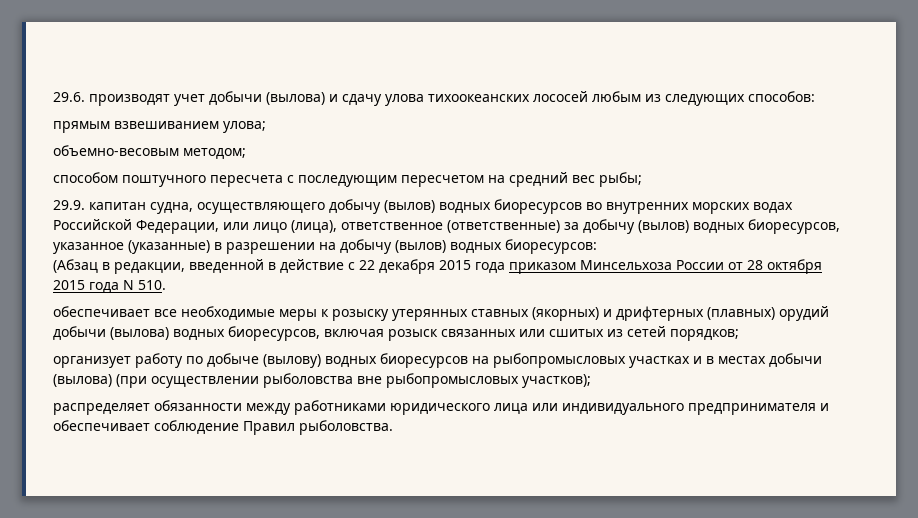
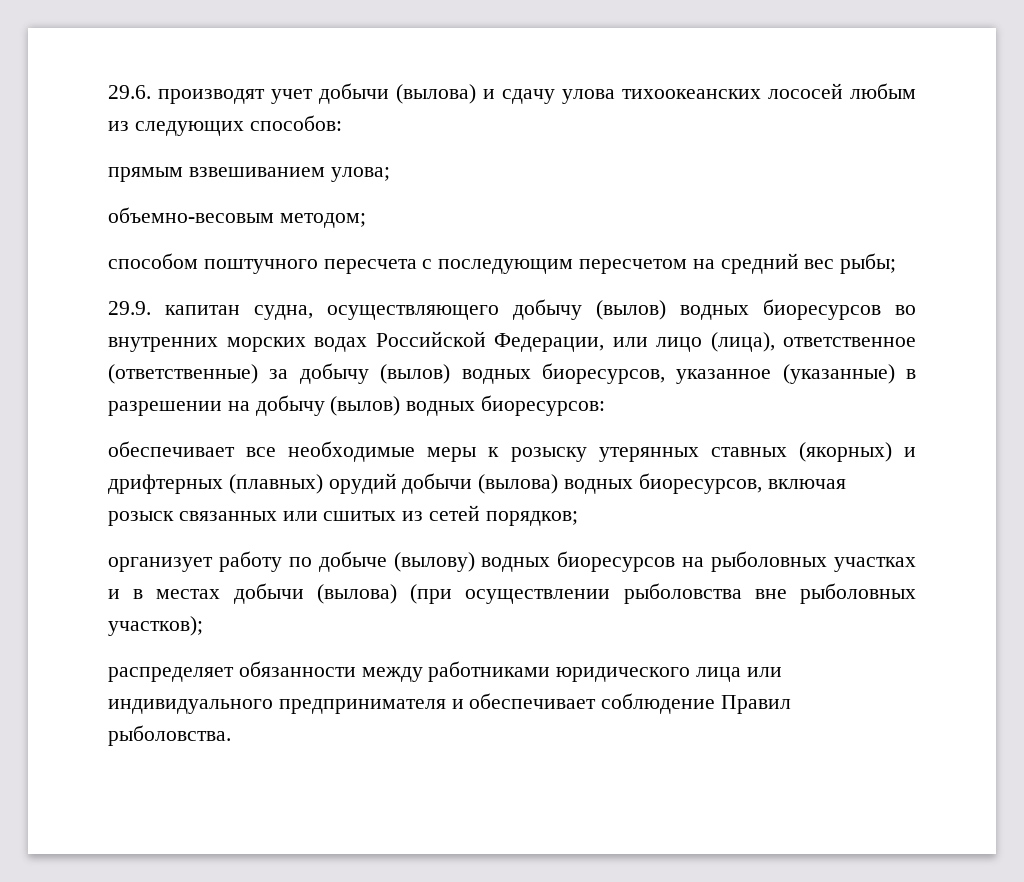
[53,259,822,274] [53,280,166,293] // (Абзац в редакции, введенной в действие с 22 декабря 2015 года приказом Минсельхоза России от 28 октября 2015 года N 510. -> (606, 405) none
[493,353,626,368] рыбопромысловых -> [711,551,828,572] рыболовных
[386,373,519,388] рыбопромысловых -> [799,583,916,604] рыболовных

